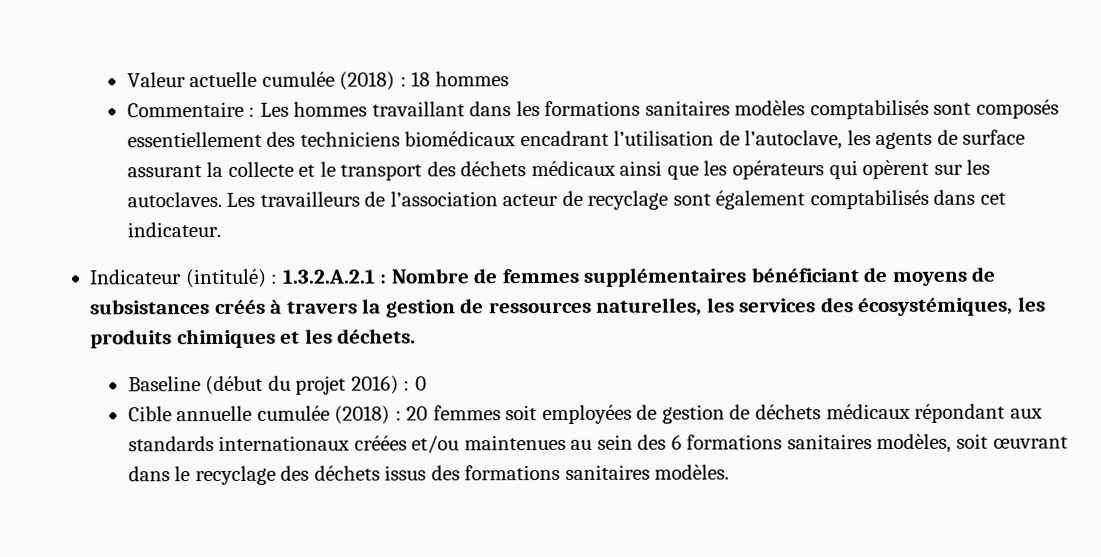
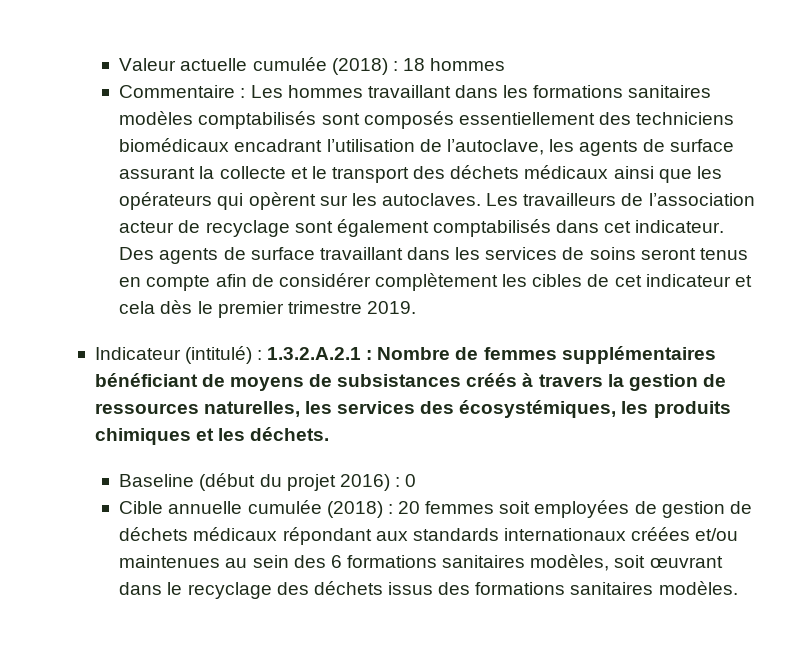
(221, 229) none -> [119,247,748,264] [119,273,752,291] [119,300,416,318] Des agents de surface travaillant dans les services de soins seront tenus en compte afin de considérer complètement les cibles de cet indicateur et cela dès le premier trimestre 2019.

